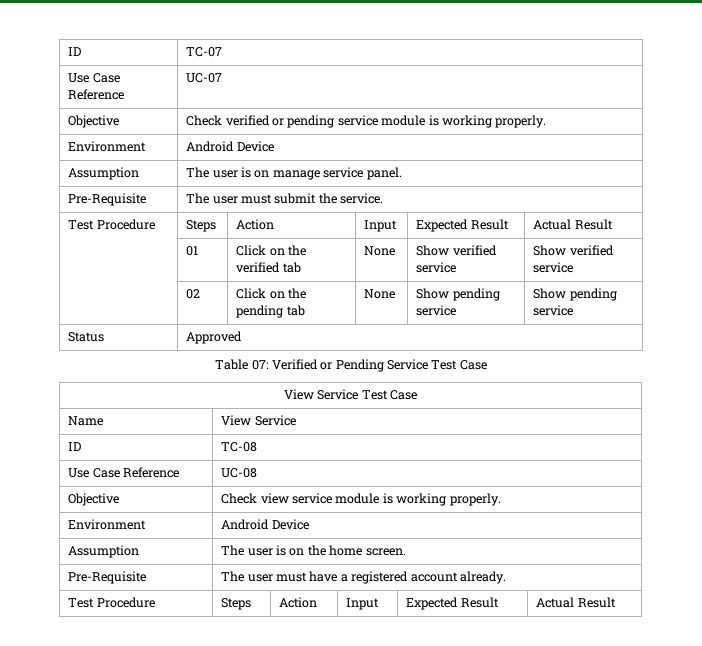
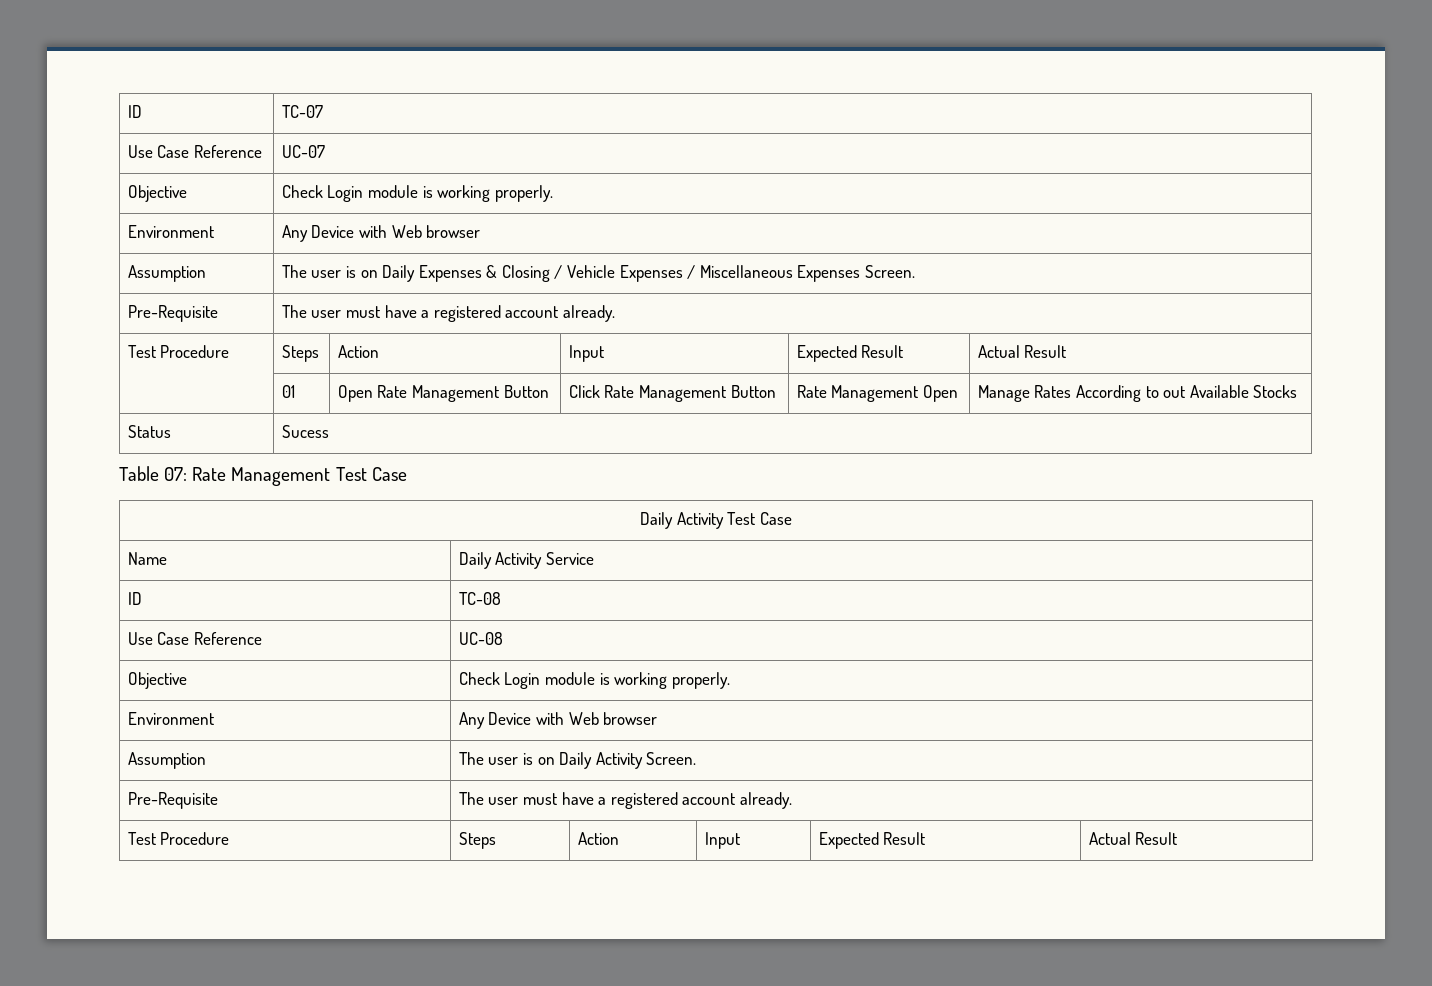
[225,115,547,128] [68,141,147,152] [186,141,274,152] [68,167,140,180] [186,167,402,180] [68,193,147,206] [186,193,384,204] [68,219,155,230] [186,220,217,232] [236,219,275,230] [364,220,398,232] [416,219,509,232] [533,219,613,230] [186,246,199,256] [236,245,307,256] [236,262,301,273] [364,246,396,256] [416,245,497,256] [416,262,457,273] [533,245,614,256] [533,262,574,273] [186,289,201,299] [236,288,307,299] [236,305,305,318] [364,289,396,299] [416,288,500,301] [416,305,457,316] [533,288,617,301] [533,305,574,316] [68,332,105,342] [186,331,243,344] [215,359,487,372] [283,389,418,400] [68,416,104,426] [221,415,296,426] [68,442,82,451] [221,442,258,452] [68,467,180,478] [221,468,258,478] [68,493,120,506] [221,493,501,506] [68,519,147,530] [221,519,309,530] [68,545,140,558] [221,545,406,556] verified or pending service module is working properly. // Environment | Android Device // Assumption | The user is on manage service panel. // Pre-Requisite | The user must submit the service. // Test Procedure | Steps | Action | Input | Expected Result | Actual Result // | 01 | Click on the verified tab | None | Show verified service | Show verified service // | 02 | Click on the pending tab | None | Show pending service | Show pending service // Status | Approved // Table 07: Verified or Pending Service Test Case // View Service Test Case // Name | View Service // ID | TC-08 // Use Case Reference | UC-08 // Objective | Check view service module is working properly. // Environment | Android Device // Assumption | The user is on the home screen. -> [327,185,553,202] [127,225,214,238] [281,225,481,242] [127,265,206,282] [281,265,916,282] Login module is working properly. // Environment | Any Device with Web browser // Assumption | The user is on Daily Expenses & Closing / Vehicle Expenses / Miscellaneous Expenses Screen.
(616, 602) none -> [281,385,295,398] [337,385,549,402] [568,385,776,402] [796,385,958,402] [977,385,1298,402] [127,425,171,438] [281,425,329,438] [119,466,407,486] [640,512,792,529] [127,552,167,565] [458,552,594,569] [127,592,142,605] [458,592,501,605] [127,632,262,645] [458,632,503,645] [127,672,187,689] [458,672,730,689] [127,712,214,725] [458,712,658,729] [127,752,206,769] [458,752,697,769] [127,792,218,809] [458,792,792,809] [127,832,230,845] [458,832,496,849] [577,832,619,845] [704,832,740,849] [818,832,926,849] [1088,832,1178,845] // | 01 | Open Rate Management Button | Click Rate Management Button | Rate Management Open | Manage Rates According to out Available Stocks // Status | Sucess // Table 07: Rate Management Test Case // Daily Activity Test Case // Name | Daily Activity Service // ID | TC-08 // Use Case Reference | UC-08 // Objective | Check Login module is working properly. // Environment | Any Device with Web browser // Assumption | The user is on Daily Activity Screen. // Pre-Requisite | The user must have a registered account already. // Test Procedure | Steps | Action | Input | Expected Result | Actual Result

